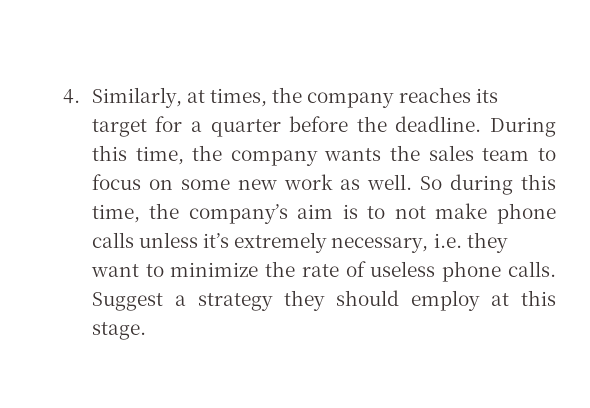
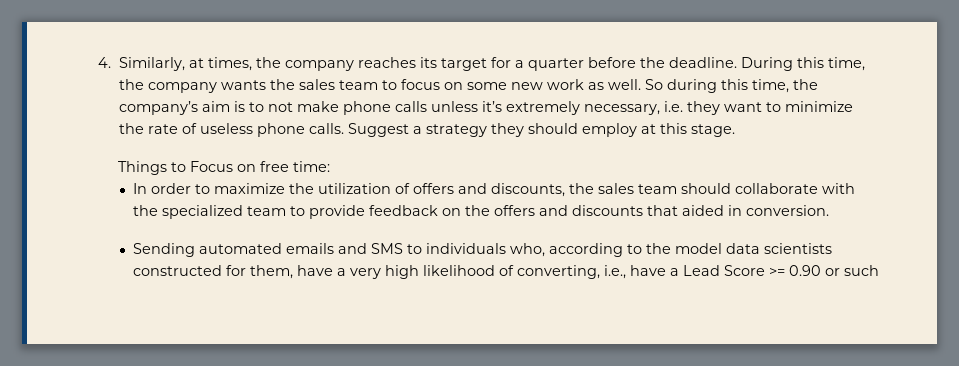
(146, 331) none -> [117,161,330,175] [133,183,856,197] [133,205,830,219] [133,243,833,257] [133,265,880,279] // Things to Focus on free time: // In order to maximize the utilization of offers and discounts, the sales team should collaborate with the specialized team to provide feedback on the offers and discounts that aided in conversion. // Sending automated emails and SMS to individuals who, according to the model data scientists constructed for them, have a very high likelihood of converting, i.e., have a Lead Score >= 0.90 or such

